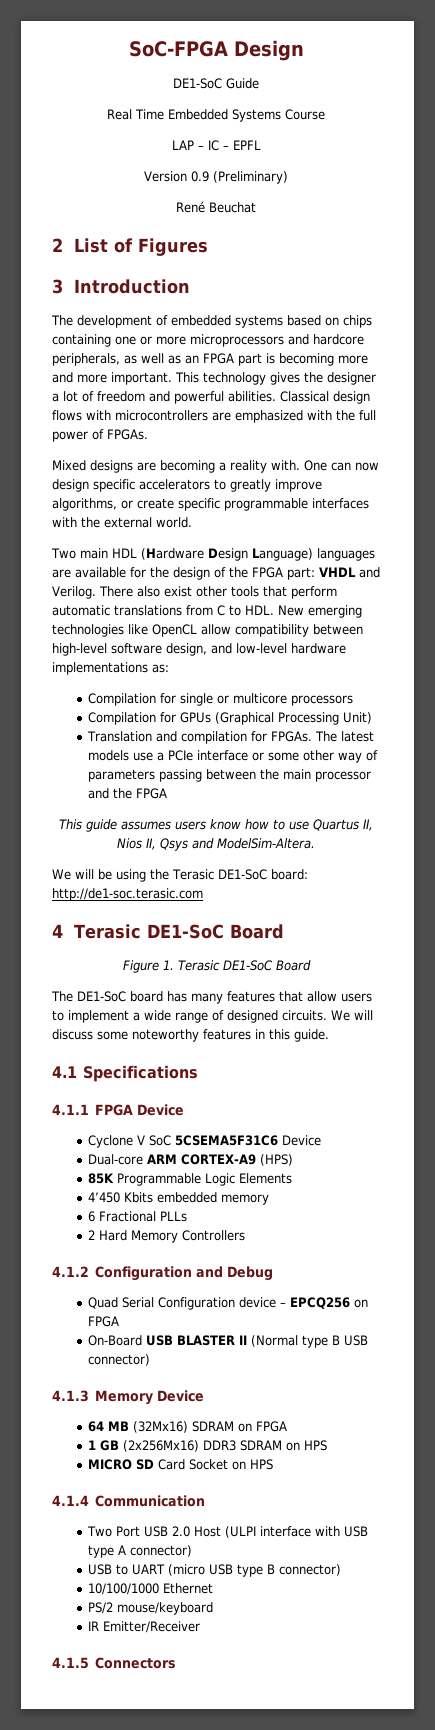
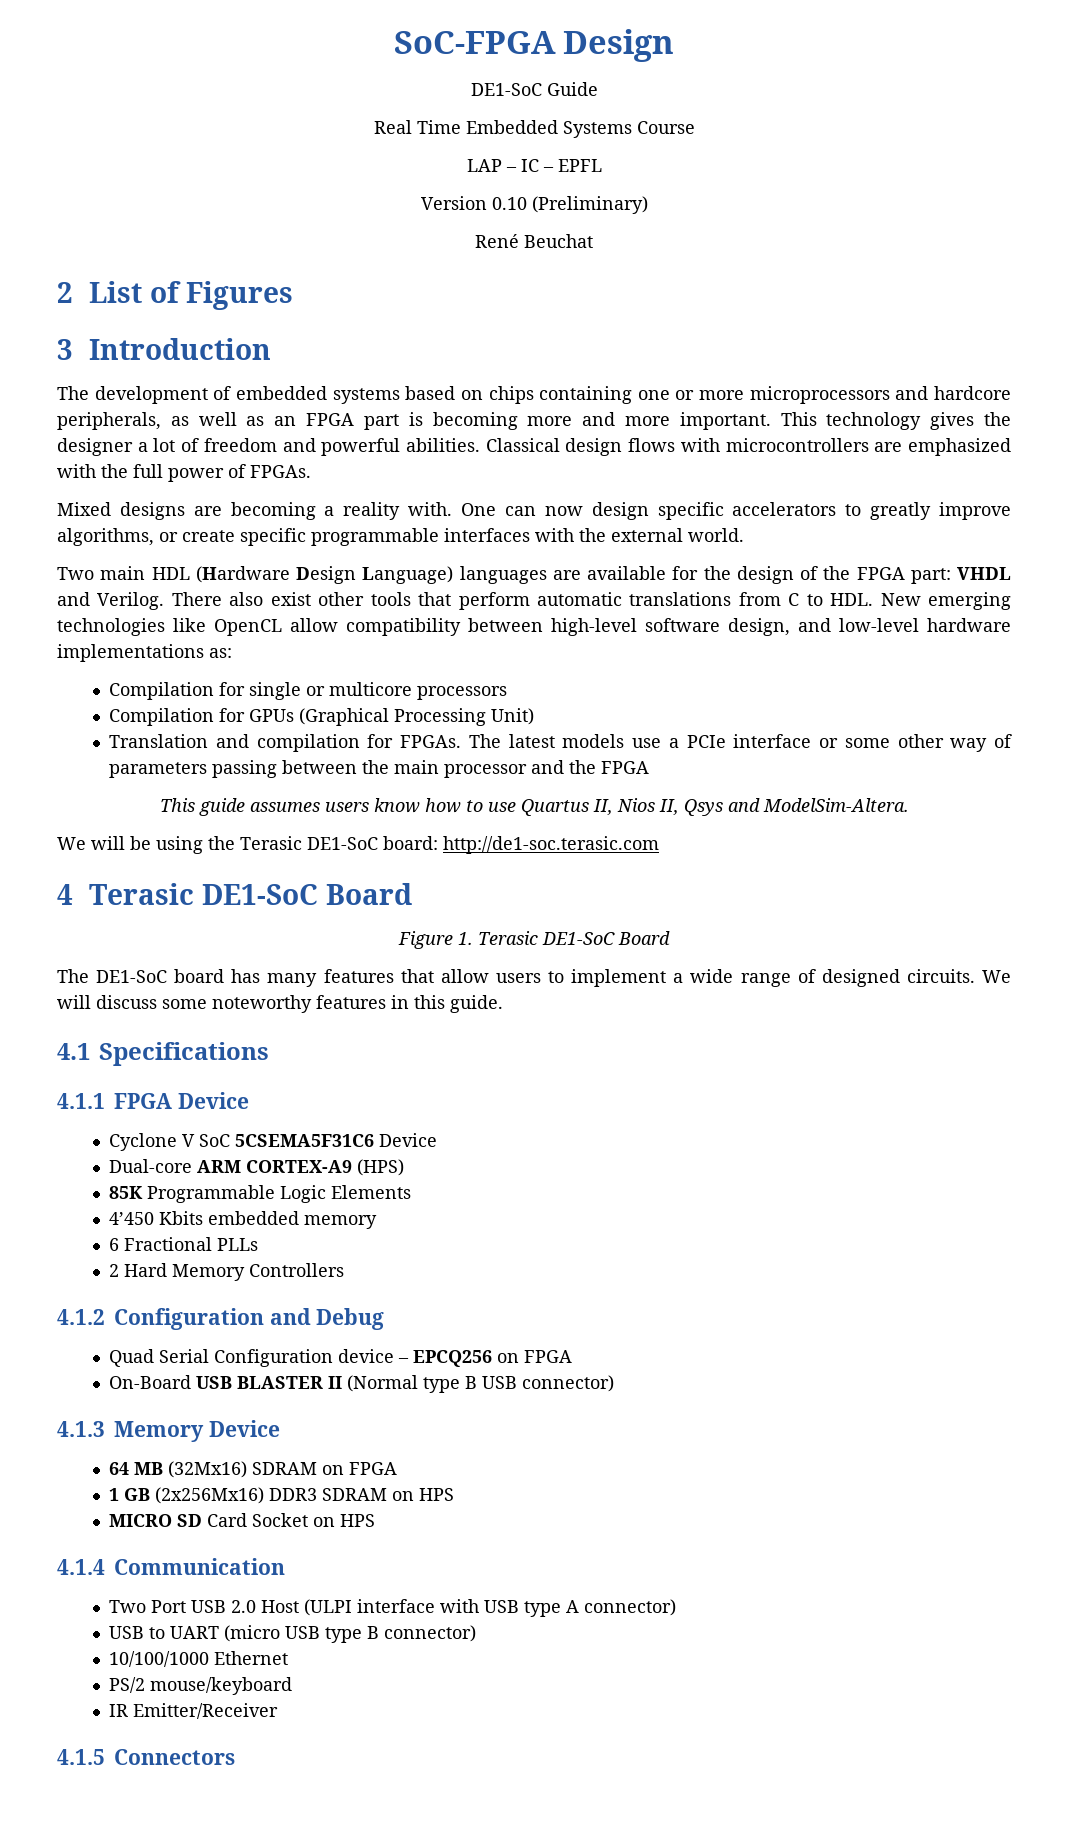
[191,171,209,182] 0.9 -> [491,197,527,210] 0.10

